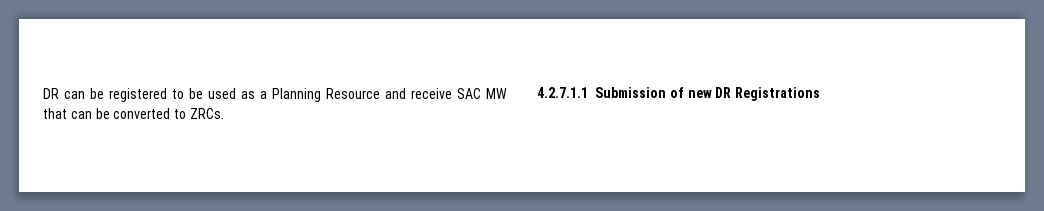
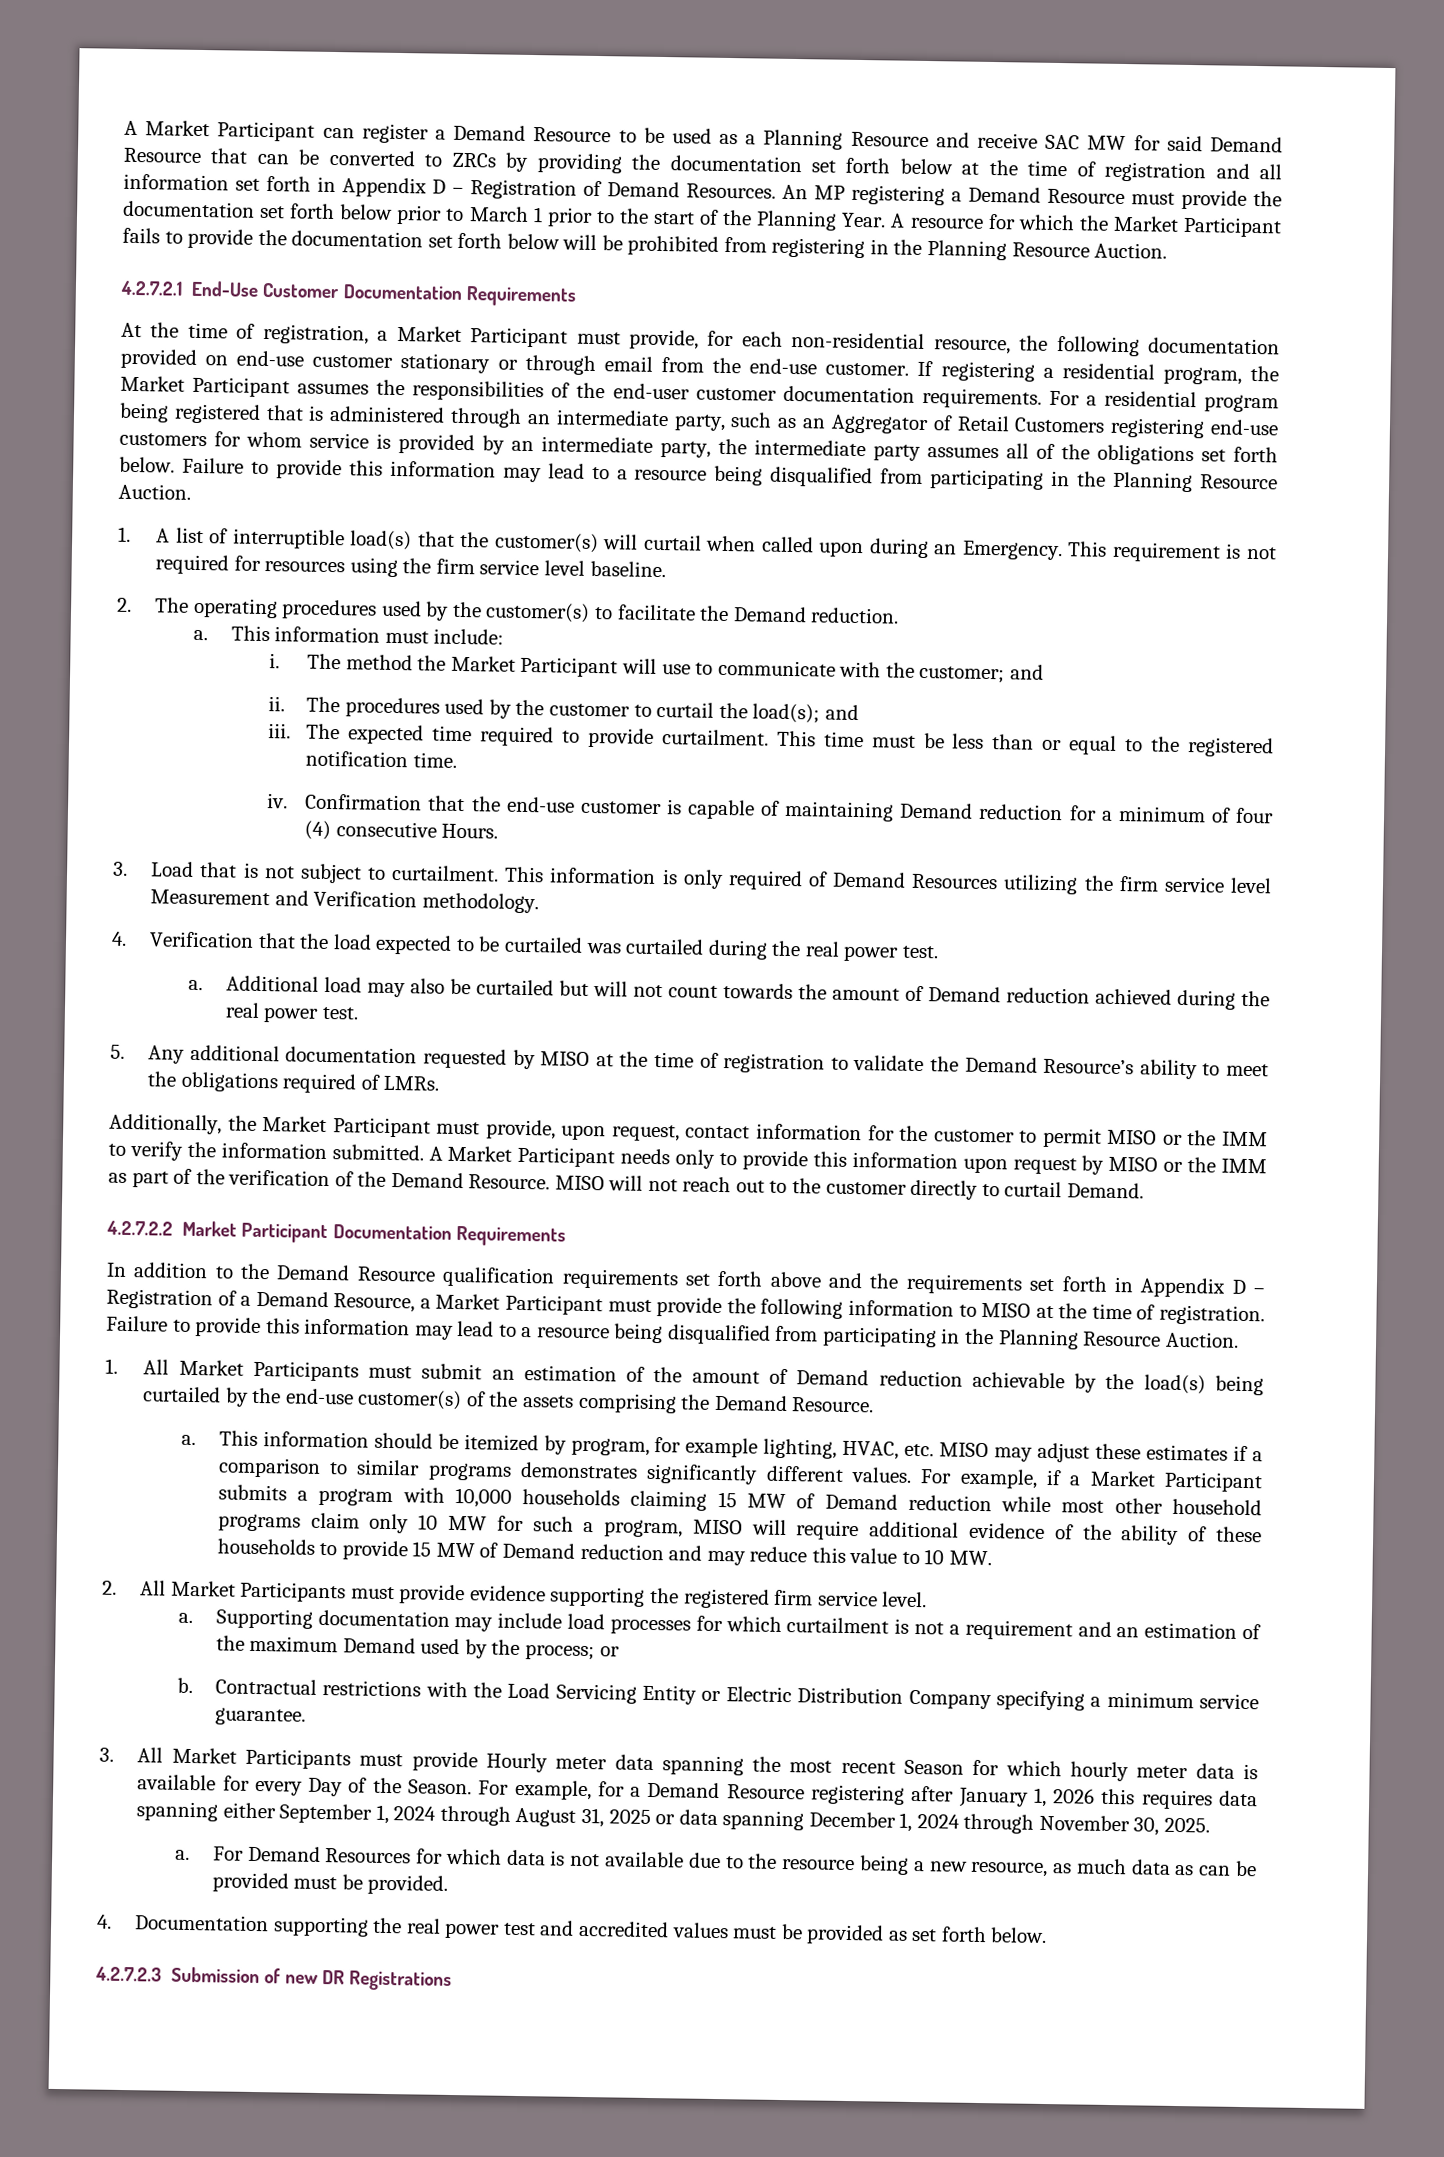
[43,88,167,102] DR can be registered -> [124,120,612,144] A Market Participant can register a Demand Resource
(507, 93) none -> [1133,135,1283,153] [123,147,202,163] for said Demand Resource
[189,108,224,119] [537,87,588,98] ZRCs. // 4.2.7.1.1 -> [451,152,1283,183] [123,173,1282,210] [123,200,1282,238] [122,227,1168,261] [120,280,576,307] [121,322,1280,357] [120,348,1279,385] [120,375,1279,413] [119,402,1280,439] [119,431,1278,466] [119,456,1278,493] [118,483,191,500] [118,526,1278,563] [155,554,666,578] [117,597,900,624] [192,625,505,645] [269,653,1044,684] [268,696,859,724] [268,723,1274,758] [305,750,457,768] [267,793,1274,824] [304,820,499,841] [113,861,1272,895] [150,889,539,914] [111,931,939,962] [187,975,1271,1010] [224,1002,359,1023] [110,1044,1269,1080] [147,1071,440,1094] [109,1113,1269,1148] [108,1141,1267,1175] [108,1168,1144,1200] [106,1220,566,1247] [106,1262,1265,1298] [106,1288,1265,1326] [106,1315,1239,1350] [105,1358,1264,1396] [143,1386,875,1414] [180,1430,1264,1463] [217,1457,1263,1493] [217,1484,1263,1516] [217,1512,1263,1545] [216,1538,992,1566] [102,1580,928,1609] [177,1608,1261,1641] [215,1635,620,1661] [176,1677,1259,1711] [214,1707,306,1726] [99,1747,1259,1782] [137,1774,1258,1810] [136,1801,1210,1836] [174,1845,1257,1878] [211,1872,449,1895] [97,1914,1048,1945] [95,1966,162,1982] ZRCs by providing the documentation set forth below at the time of registration and all information set forth in Appendix D – Registration of Demand Resources. An MP registering a Demand Resource must provide the documentation set forth below prior to March 1 prior to the start of the Planning Year. A resource for which the Market Participant fails to provide the documentation set forth below will be prohibited from registering in the Planning Resource Auction. // 4.2.7.2.1 End-Use Customer Documentation Requirements // At the time of registration, a Market Participant must provide, for each non-residential resource, the following documentation provided on end-use customer stationary or through email from the end-use customer. If registering a residential program, the Market Participant assumes the responsibilities of the end-user customer documentation requirements. For a residential program being registered that is administered through an intermediate party, such as an Aggregator of Retail Customers registering end-use customers for whom service is provided by an intermediate party, the intermediate party assumes all of the obligations set forth below. Failure to provide this information may lead to a resource being disqualified from participating in the Planning Resource Auction. // 1. A list of interruptible load(s) that the customer(s) will curtail when called upon during an Emergency. This requirement is not required for resources using the firm service level baseline. // 2. The operating procedures used by the customer(s) to facilitate the Demand reduction. // a. This information must include: // i. The method the Market Participant will use to communicate with the customer; and // ii. The procedures used by the customer to curtail the load(s); and // iii. The expected time required to provide curtailment. This time must be less than or equal to the registered notification time. // iv. Confirmation that the end-use customer is capable of maintaining Demand reduction for a minimum of four (4) consecutive Hours. // 3. Load that is not subject to curtailment. This information is only required of Demand Resources utilizing the firm service level Measurement and Verification methodology. // 4. Verification that the load expected to be curtailed was curtailed during the real power test. // a. Additional load may also be curtailed but will not count towards the amount of Demand reduction achieved during the real power test. // 5. Any additional documentation requested by MISO at the time of registration to validate the Demand Resource’s ability to meet the obligations required of LMRs. // Additionally, the Market Participant must provide, upon request, contact information for the customer to permit MISO or the IMM to verify the information submitted. A Market Participant needs only to provide this information upon request by MISO or the IMM as part of the verification of the Demand Resource. MISO will not reach out to the customer directly to curtail Demand. // 4.2.7.2.2 Market Participant Documentation Requirements // In addition to the Demand Resource qualification requirements set forth above and the requirements set forth in Appendix D – Registration of a Demand Resource, a Market Participant must provide the following information to MISO at the time of registration. Failure to provide this information may lead to a resource being disqualified from participating in the Planning Resource Auction. // 1. All Market Participants must submit an estimation of the amount of Demand reduction achievable by the load(s) being curtailed by the end-use customer(s) of the assets comprising the Demand Resource. // a. This information should be itemized by program, for example lighting, HVAC, etc. MISO may adjust these estimates if a comparison to similar programs demonstrates significantly different values. For example, if a Market Participant submits a program with 10,000 households claiming 15 MW of Demand reduction while most other household programs claim only 10 MW for such a program, MISO will require additional evidence of the ability of these households to provide 15 MW of Demand reduction and may reduce this value to 10 MW. // 2. All Market Participants must provide evidence supporting the registered firm service level. // a. Supporting documentation may include load processes for which curtailment is not a requirement and an estimation of the maximum Demand used by the process; or // b. Contractual restrictions with the Load Servicing Entity or Electric Distribution Company specifying a minimum service guarantee. // 3. All Market Participants must provide Hourly meter data spanning the most recent Season for which hourly meter data is available for every Day of the Season. For example, for a Demand Resource registering after January 1, 2026 this requires data spanning either September 1, 2024 through August 31, 2025 or data spanning December 1, 2024 through November 30, 2025. // a. For Demand Resources for which data is not available due to the resource being a new resource, as much data as can be provided must be provided. // 4. Documentation supporting the real power test and accredited values must be provided as set forth below. // 4.2.7.2.3

